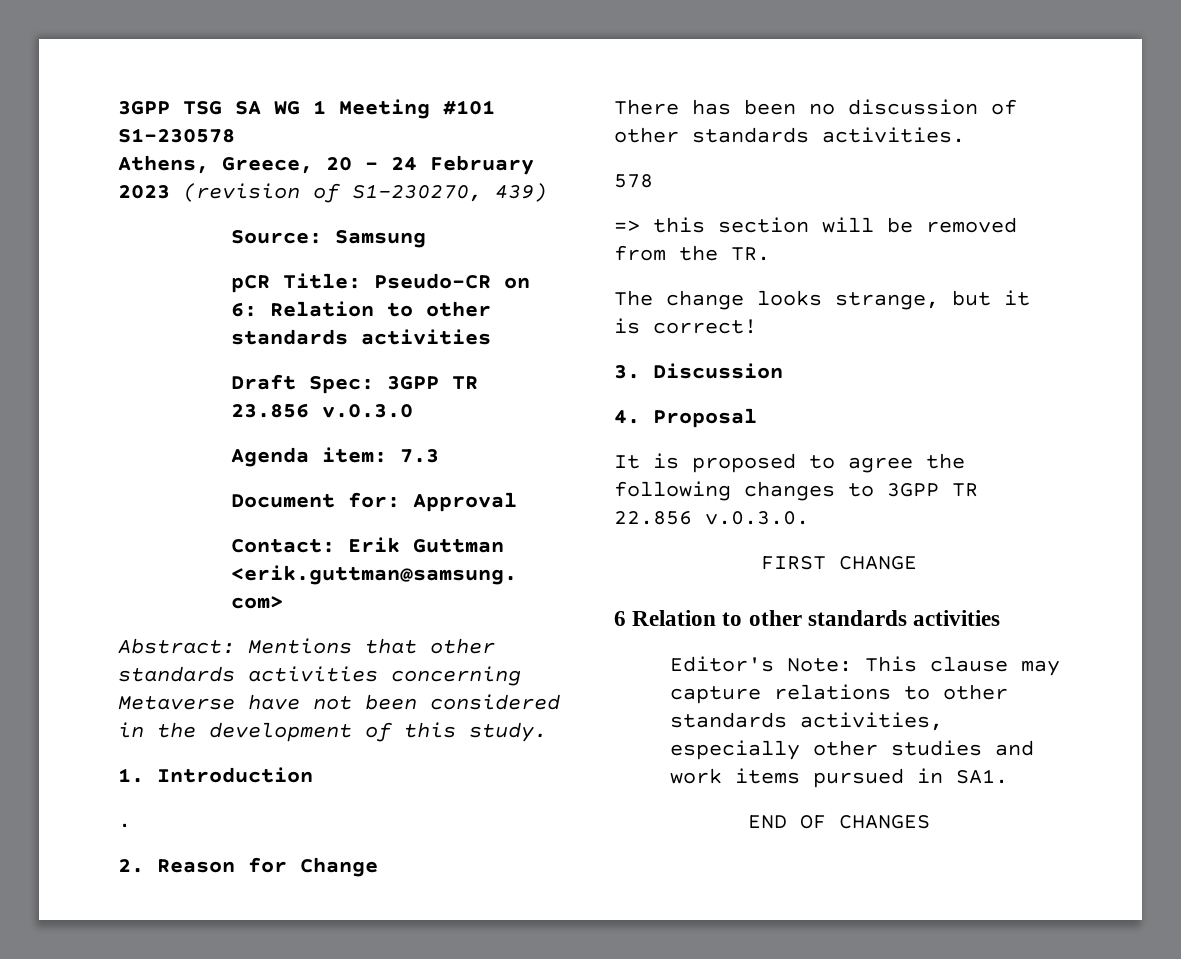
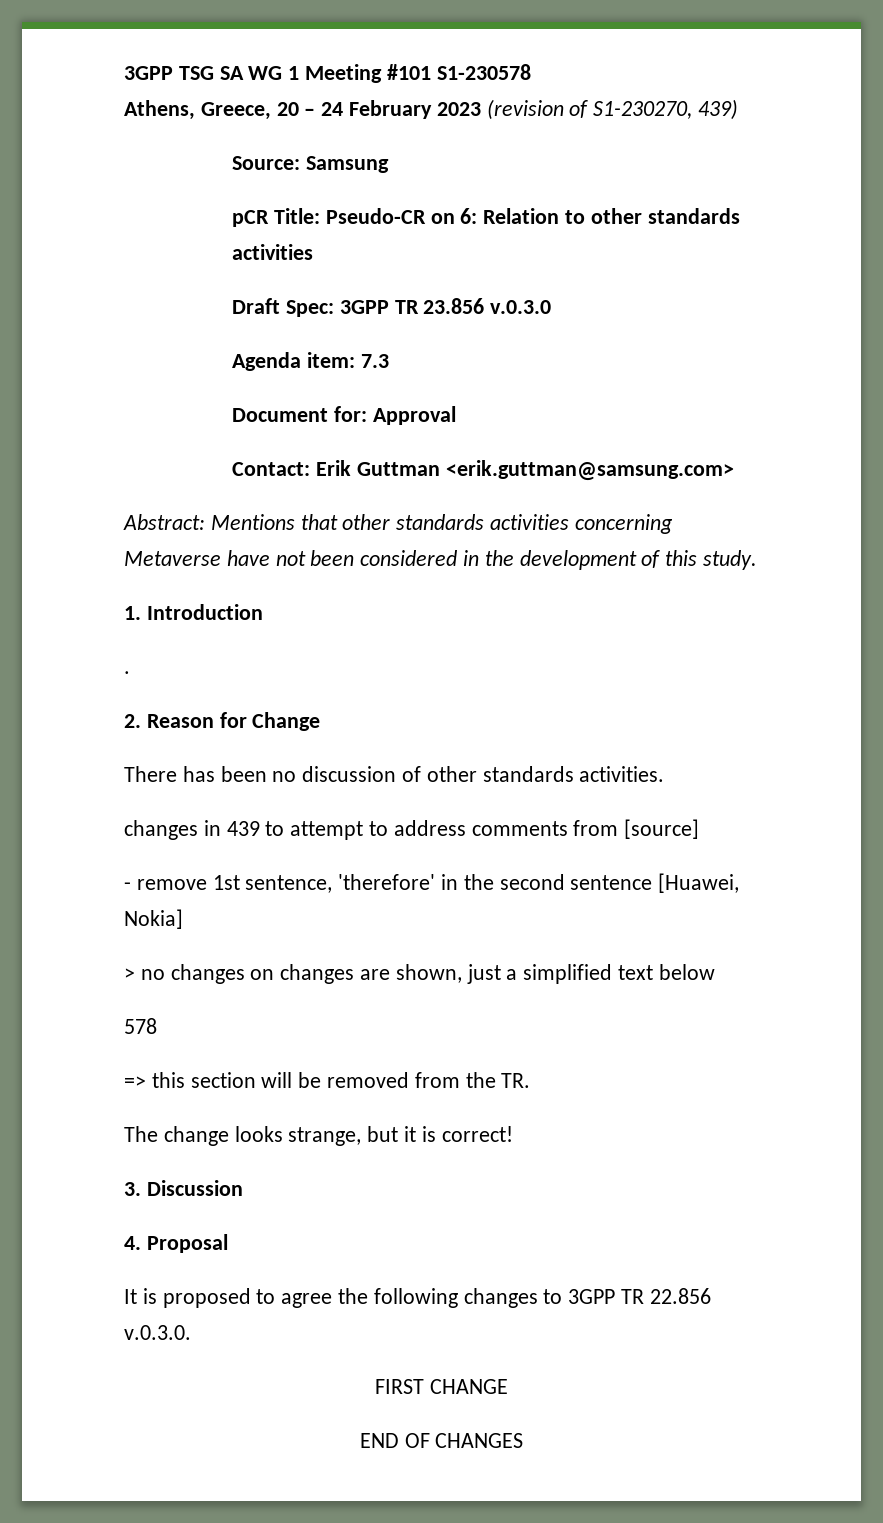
(965, 135) none -> [124,819,700,840] [124,873,740,893] [124,909,183,929] [124,964,715,984] // changes in 439 to attempt to address comments from [source] // - remove 1st sentence, 'therefore' in the second sentence [Huawei, Nokia] // > no changes on changes are shown, just a simplified text below
[614,610,1001,626] [670,656,1061,676] [670,684,1009,704] [670,712,944,731] [670,740,1035,760] [670,768,1009,788] // 6 Relation to other standards activities // Editor's Note: This clause may capture relations to other standards activities, especially other studies and work items pursued in SA1. -> (508, 1386) none

